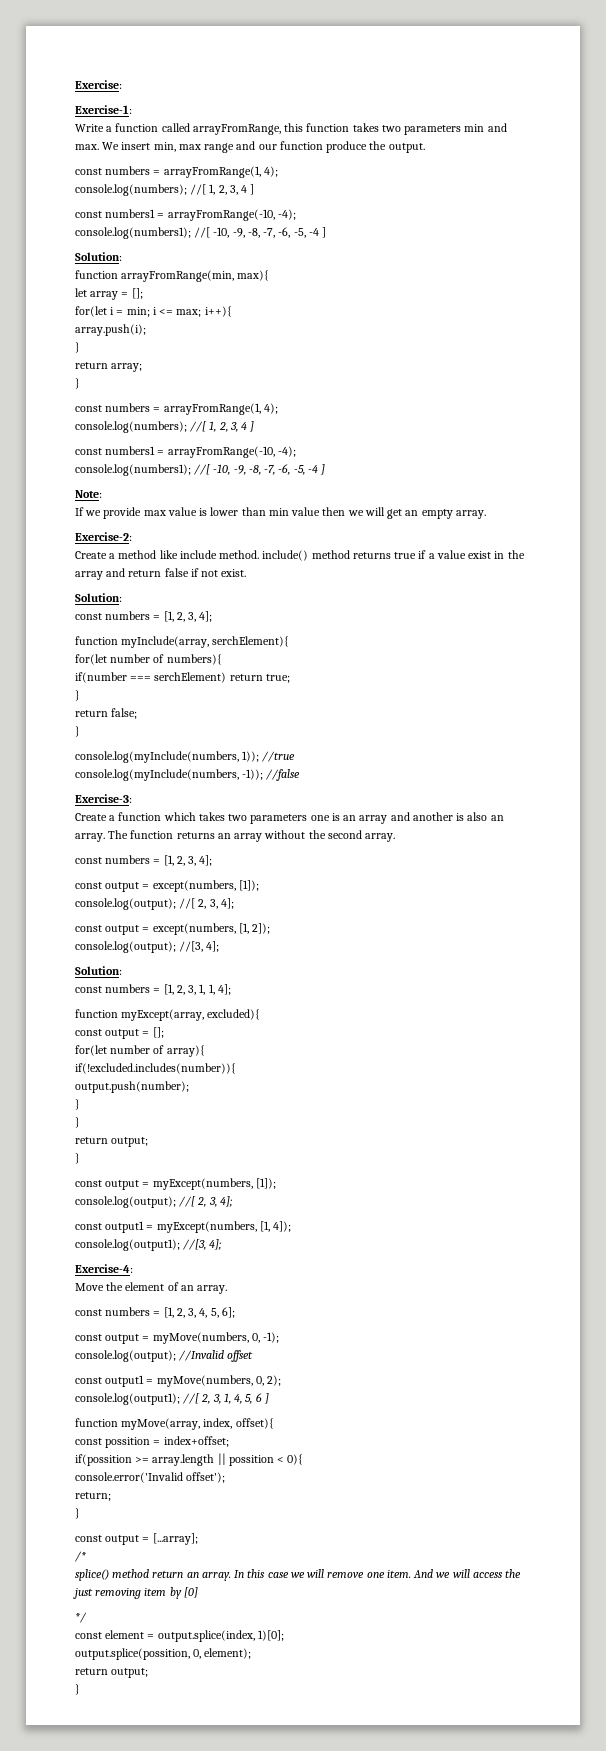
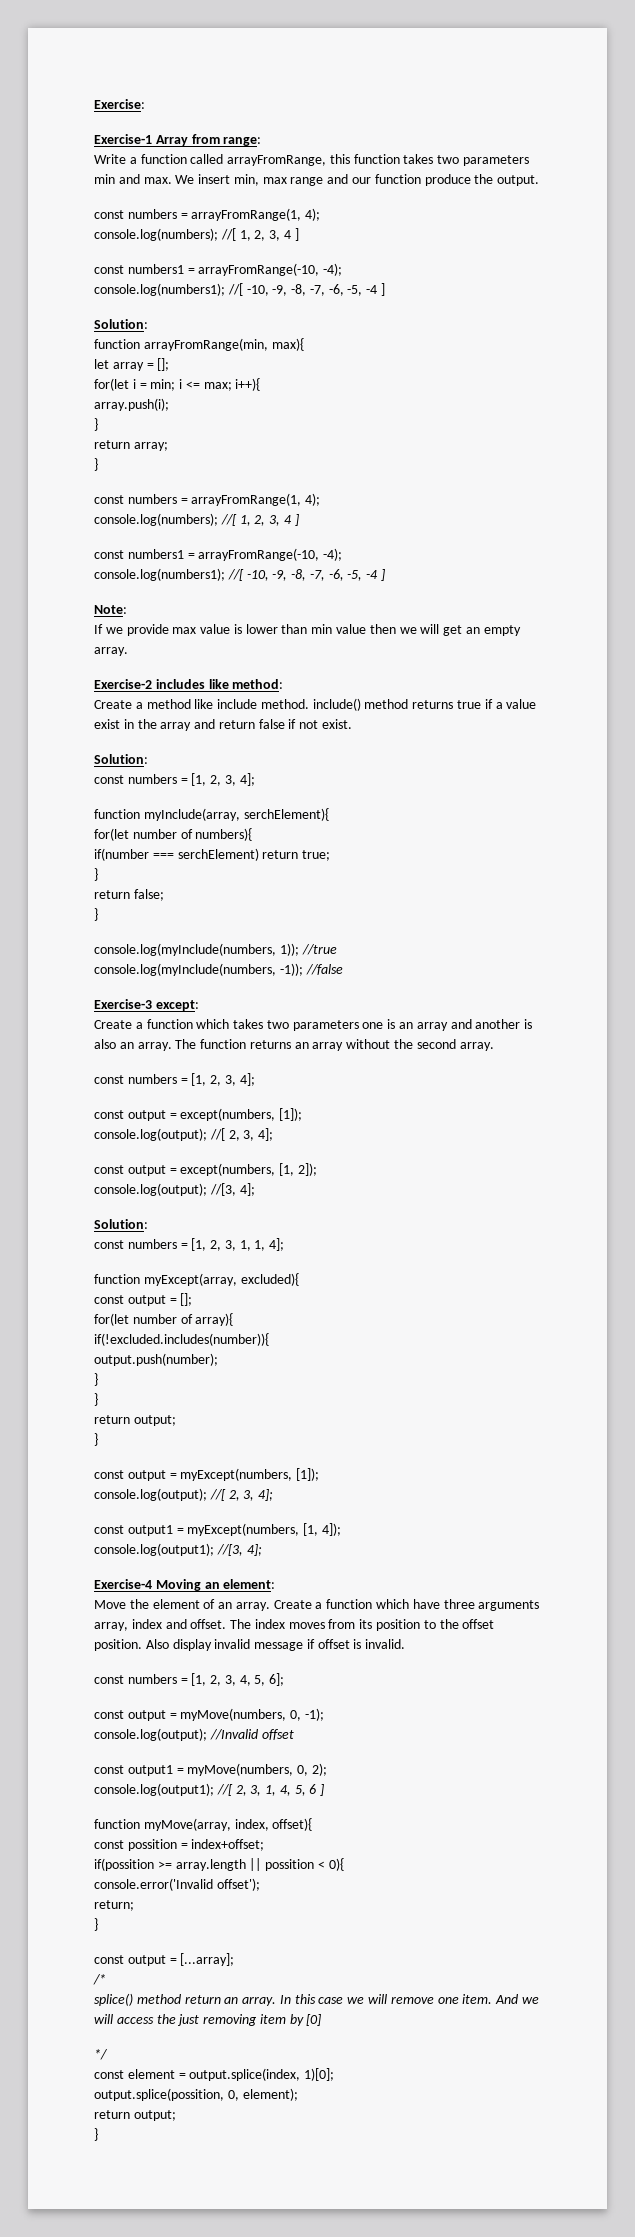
[75,105,132,114] Exercise-1: -> [94,134,262,146] Exercise-1 Array from range:
[75,532,132,541] Exercise-2: -> [94,679,284,689] Exercise-2 includes like method:
[75,794,132,803] Exercise-3: -> [94,999,199,1011] Exercise-3 except:
[75,1264,133,1273] Exercise-4: -> [94,1579,276,1591] Exercise-4 Moving an element:
(228, 1289) none -> [273,1599,540,1611] [94,1619,495,1631] [94,1639,406,1651] Create a function which have three arguments array, index and offset. The index moves from its position to the offset position. Also display invalid message if offset is invalid.

